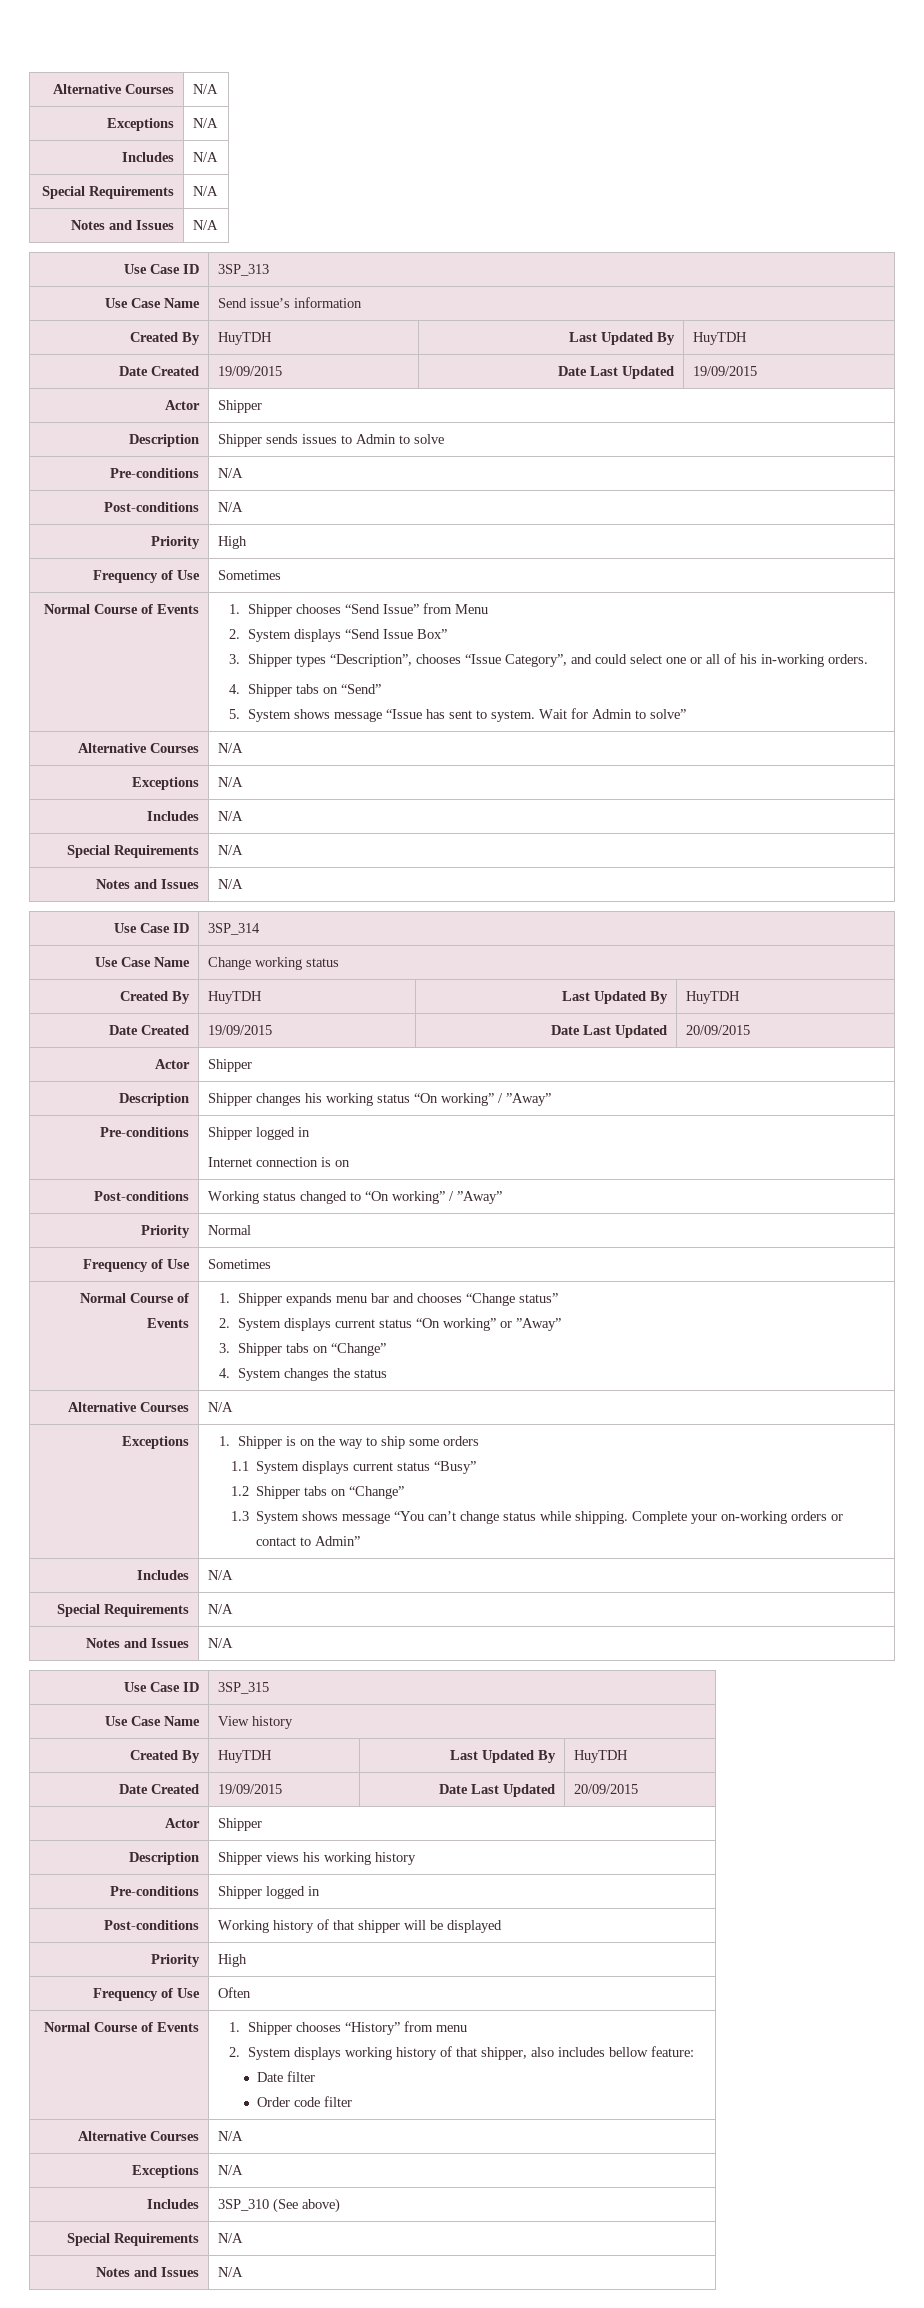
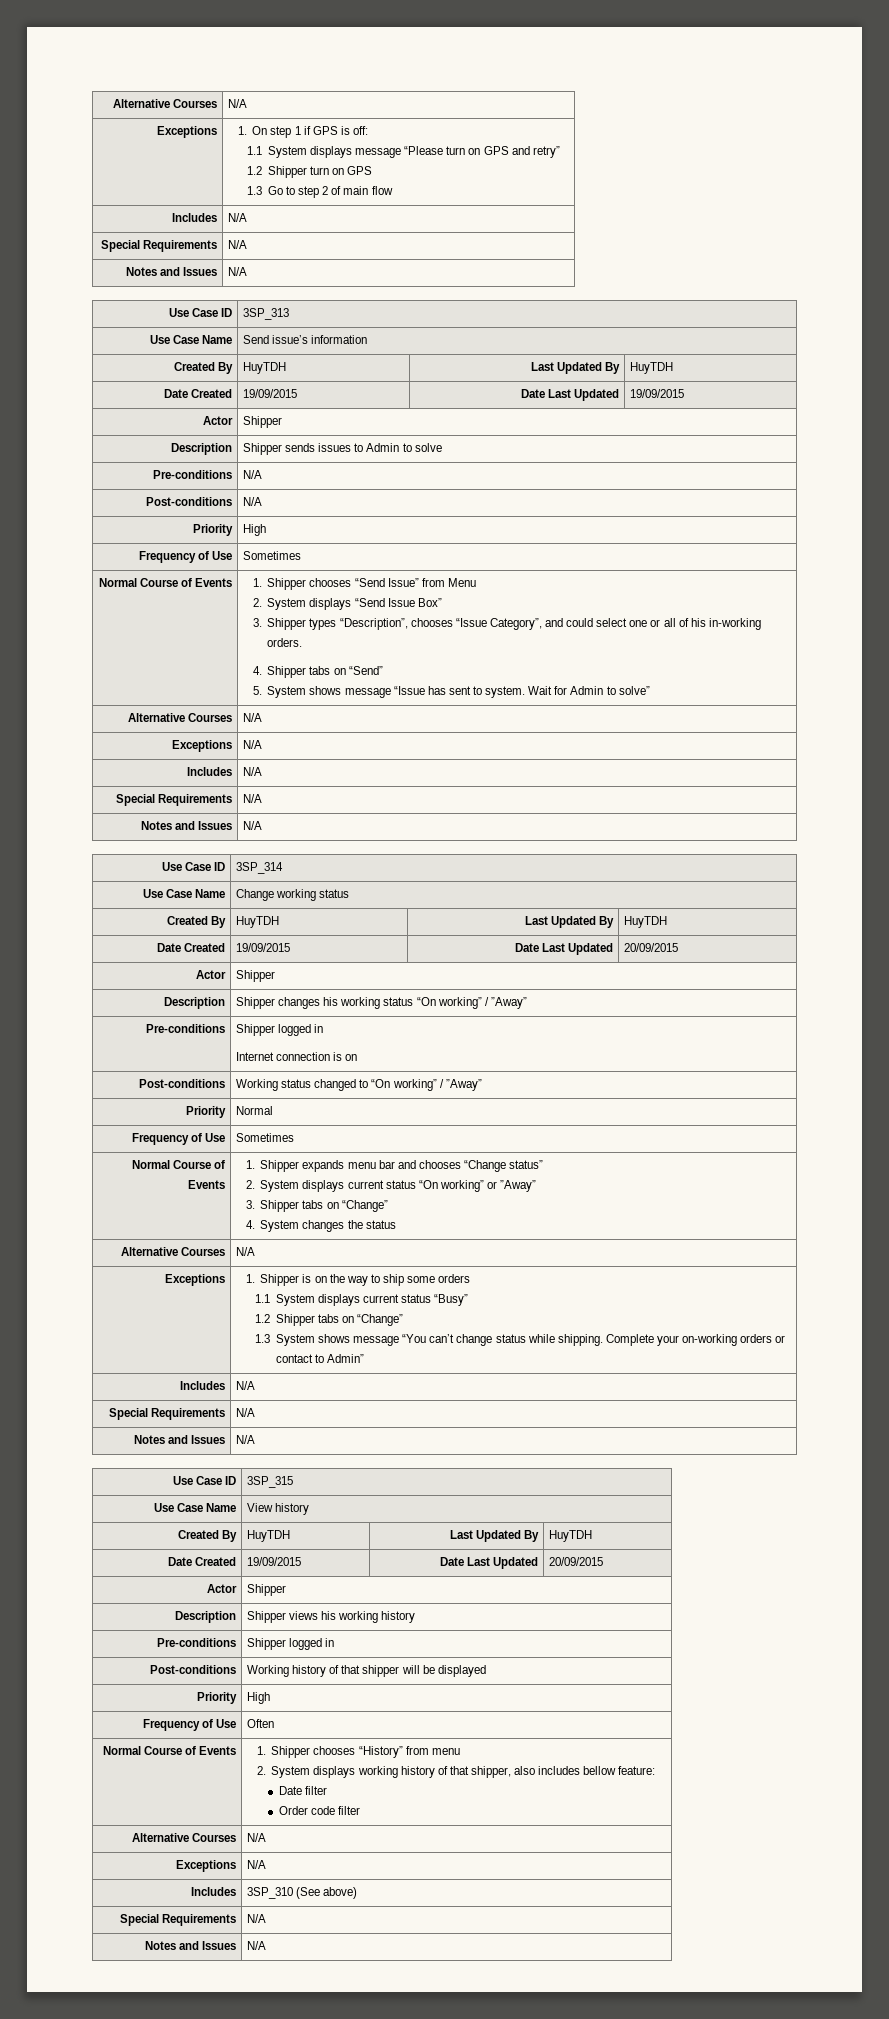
[52,84,174,94] [193,84,219,94] [106,118,174,131] [193,118,219,128] Alternative Courses | N/A // Exceptions | N/A -> [112,99,217,108] [228,99,248,108] [156,126,217,138] [237,126,368,138] [247,146,560,158] [247,166,373,178] [247,186,393,198] Alternative Courses | N/A // Exceptions | 1. On step 1 if GPS is off: // 1.1 System displays message “Please turn on GPS and retry” // 1.2 Shipper turn on GPS // 1.3 Go to step 2 of main flow

